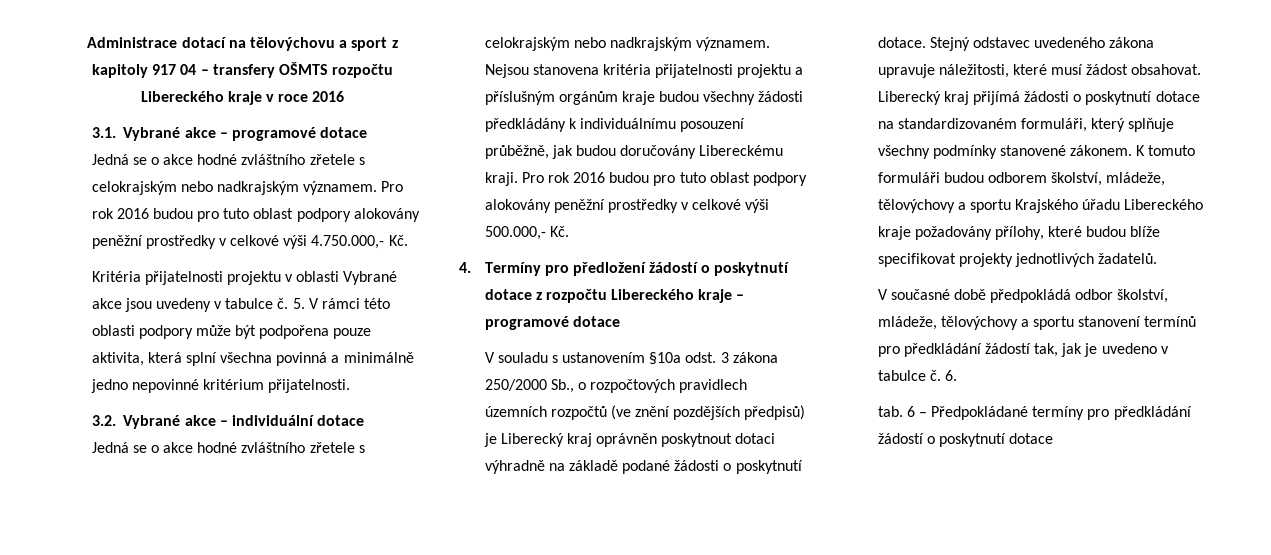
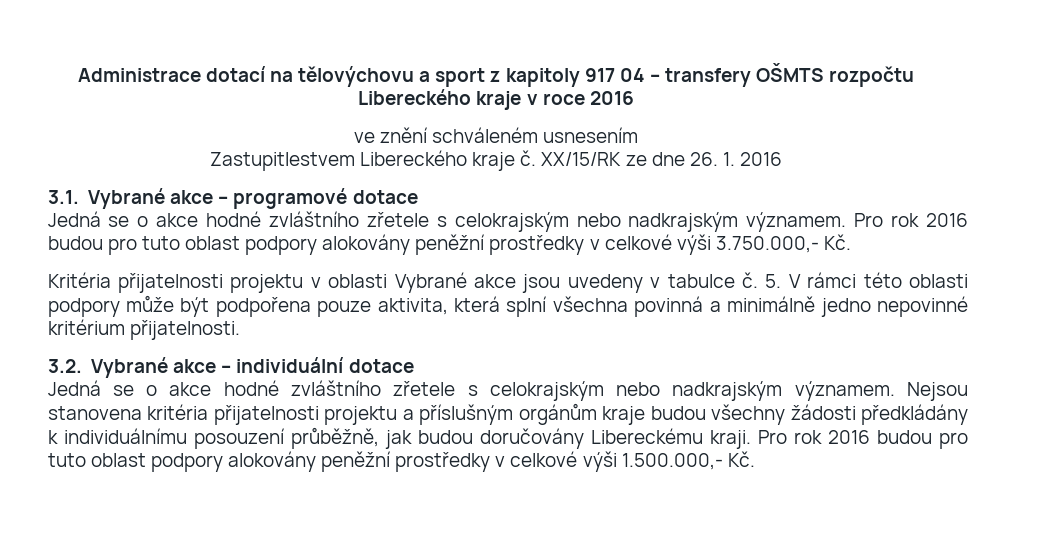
(345, 96) none -> [353,127,639,143] [209,150,783,171] // ve znění schváleném usnesením // Zastupitlestvem Libereckého kraje č. XX/15/RK ze dne 26. 1. 2016
[311,235,385,249] 4.750.000,- -> [715,236,819,253] 3.750.000,-
[484,226,569,240] [459,262,790,276] [484,289,745,303] [484,316,620,330] [484,352,778,365] [484,379,748,393] [484,405,806,420] [483,433,776,447] [484,460,803,474] [877,37,1155,51] [877,64,1202,78] [877,91,1200,105] [877,118,1175,132] [877,145,1196,159] [877,172,1166,186] [877,199,1204,213] [877,226,1161,240] [877,253,1158,267] [877,289,1169,303] [877,316,1197,330] [877,343,1169,357] [877,370,957,381] [877,406,1192,420] [877,433,1054,447] 500.000,- Kč. // 4. Termíny pro předložení žádostí o poskytnutí dotace z rozpočtu Libereckého kraje – programové dotace // V souladu s ustanovením §10a odst. 3 zákona 250/2000 Sb., o rozpočtových pravidlech územních rozpočtů (ve znění pozdějších předpisů) je Liberecký kraj oprávněn poskytnout dotaci výhradně na základě podané žádosti o poskytnutí dotace. Stejný odstavec uvedeného zákona upravuje náležitosti, které musí žádost obsahovat. Liberecký kraj přijímá žádosti o poskytnutí dotace na standardizovaném formuláři, který splňuje všechny podmínky stanovené zákonem. K tomuto formuláři budou odborem školství, mládeže, tělovýchovy a sportu Krajského úřadu Libereckého kraje požadovány přílohy, které budou blíže specifikovat projekty jednotlivých žadatelů. // V současné době předpokládá odbor školství, mládeže, tělovýchovy a sportu stanovení termínů pro předkládání žádostí tak, jak je uvedeno v tabulce č. 6. // tab. 6 – Předpokládané termíny pro předkládání žádostí o poskytnutí dotace -> [621,451,755,470] 1.500.000,- Kč.

